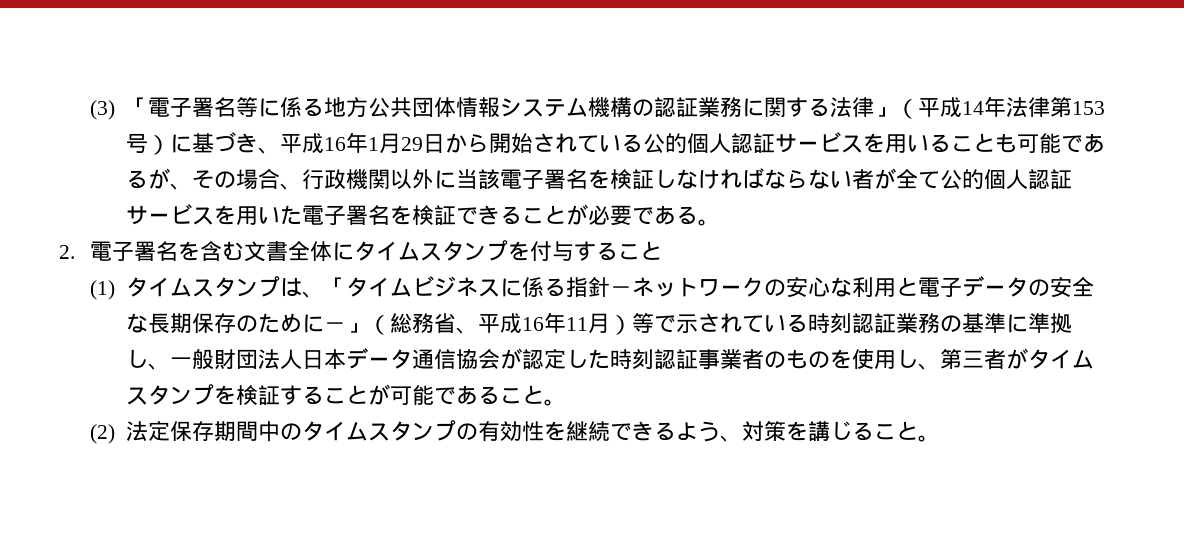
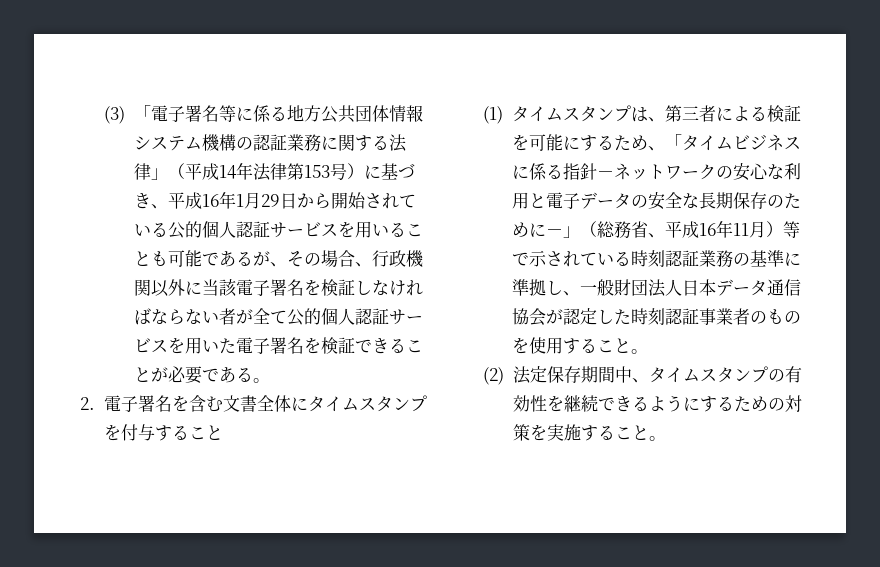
(324, 294) none -> [664,105,801,122] [511,134,665,151] 第三者による検証を可能にするため、
[895,348,1094,370] [125,384,478,405] し、第三者がタイムスタンプを検証することが可能であ -> [562,338,580,354] す
[279,423,302,440] の -> [631,378,649,383] 、
[719,421,852,442] 、対策を講じ -> [682,395,802,412] [512,424,598,441] にするための対策を実施す

